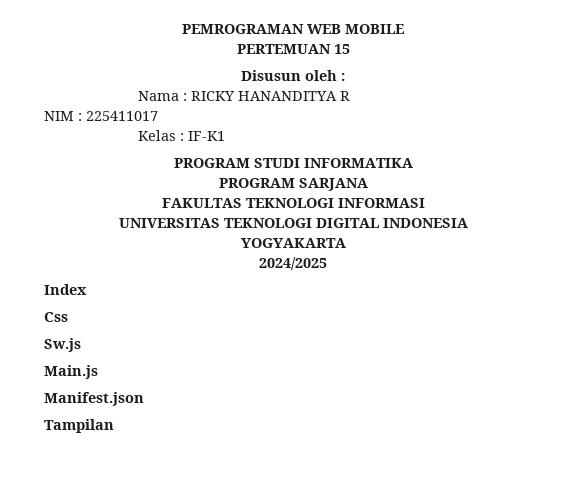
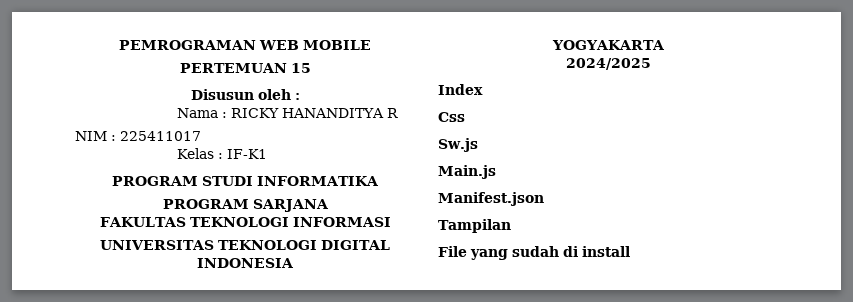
(114, 426) none -> [438,246,630,260] // File yang sudah di install

